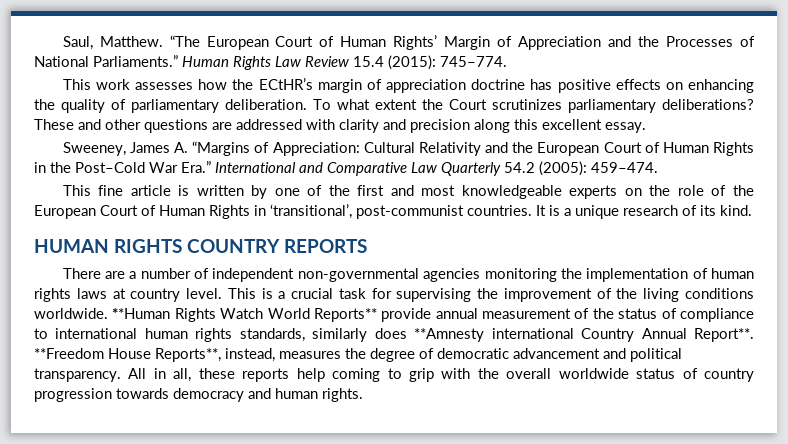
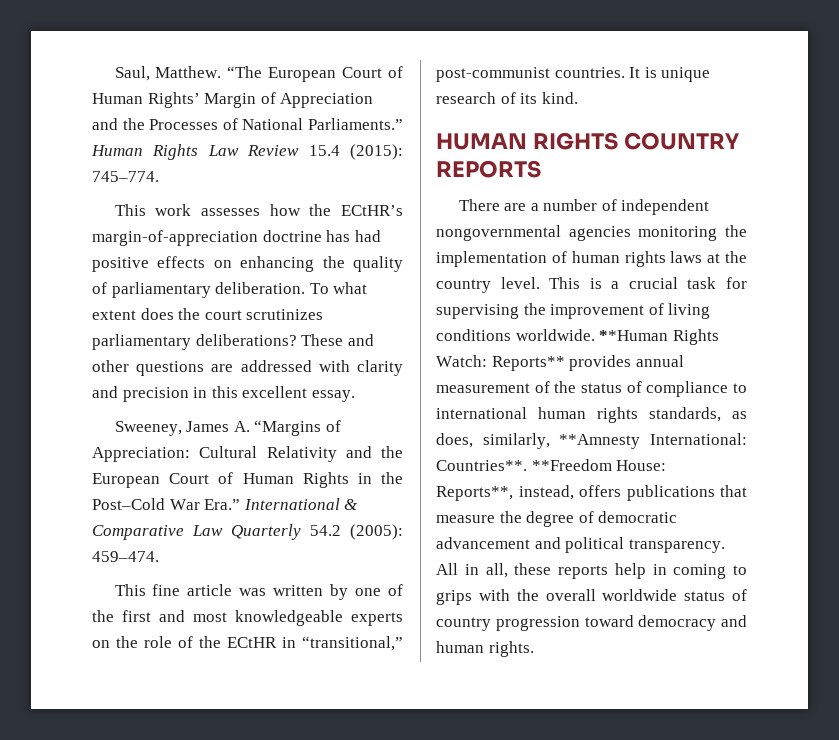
[317,79,467,93] margin of appreciation -> [92,230,258,246] margin-of-appreciation
(553, 84) none -> [354,230,381,242] had
[422,99,487,110] the Court -> [140,308,242,320] does the court
[474,119,510,133] along -> [193,387,208,398] in
[299,162,323,173] and -> [344,499,359,510] &
[178,185,190,196] is -> [239,588,267,596] was
[34,204,352,219] European Court of Human Rights in ‘transitional’, -> [227,636,403,651] ECtHR in “transitional,”
[564,208,571,216] a -> (657, 72) none
[297,268,419,282] non-governmental -> [436,225,561,241] nongovernmental
(126, 293) none -> [725,251,747,263] the
[616,288,638,299] the -> (664, 309) none
[220,308,432,322] Watch World Reports** provide -> [436,355,632,371] Watch: Reports** provides
[312,328,755,342] [34,348,341,362] similarly does **Amnesty international Country Annual Report**. **Freedom House Reports**, instead, measures -> [732,411,747,419] [436,433,747,449] [436,459,667,471] [436,485,747,501] [436,515,495,523] as does, similarly, **Amnesty International: Countries**. **Freedom House: Reports**, instead, offers publications that measure
(325, 375) none -> [652,564,667,575] in
[408,368,434,382] grip -> [436,590,472,605] grips
[116,388,169,399] towards -> [584,615,634,627] toward

